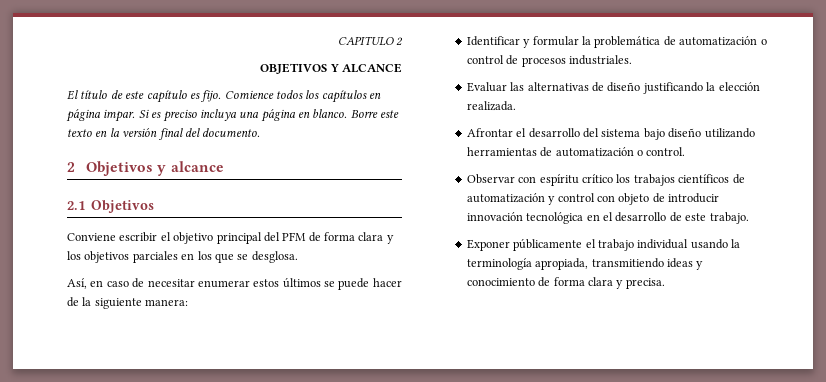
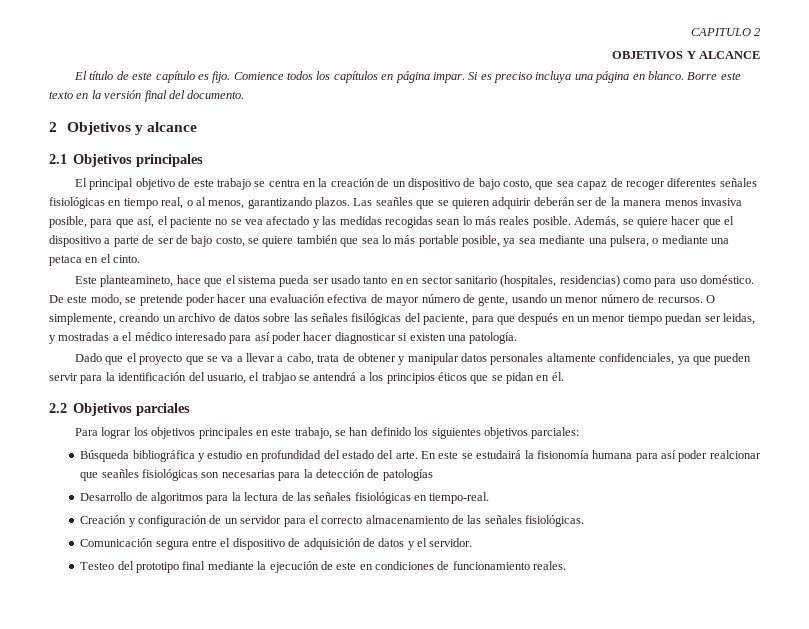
[67,232,394,244] [67,251,298,263] [67,277,402,290] [67,297,189,309] [466,36,767,48] [466,55,633,67] [466,82,760,94] [466,101,516,111] [466,128,755,140] [466,147,686,157] [466,174,745,186] [466,193,720,205] [466,212,749,224] [466,238,741,251] [466,258,704,270] [466,277,665,289] // Conviene escribir el objetivo principal del PFM de forma clara y los objetivos parciales en los que se desglosa. // Así, en caso de necesitar enumerar estos últimos se puede hacer de la siguiente manera: // Identificar y formular la problemática de automatización o control de procesos industriales. // Evaluar las alternativas de diseño justificando la elección realizada. // Afrontar el desarrollo del sistema bajo diseño utilizando herramientas de automatización o control. // Observar con espíritu crítico los trabajos científicos de automatización y control con objeto de introducir innovación tecnológica en el desarrollo de este trabajo. // Exponer públicamente el trabajo individual usando la terminología apropiada, transmitiendo ideas y conocimiento de forma clara y precisa. -> [136,154,204,167] [75,178,757,190] [49,197,742,209] [49,216,734,228] [49,235,729,247] [49,254,141,266] [75,275,755,287] [49,294,715,306] [49,313,755,325] [49,332,518,344] [75,353,752,365] [49,372,564,384] [49,403,191,416] [75,427,580,439] [80,450,761,462] [80,469,433,481] [80,492,490,504] [80,515,585,527] [80,538,473,550] [80,561,567,573] principales // El principal objetivo de este trabajo se centra en la creación de un dispositivo de bajo costo, que sea capaz de recoger diferentes señales fisiológicas en tiempo real, o al menos, garantizando plazos. Las seañles que se quieren adquirir deberán ser de la manera menos invasiva posible, para que así, el paciente no se vea afectado y las medidas recogidas sean lo más reales posible. Además, se quiere hacer que el dispositivo a parte de ser de bajo costo, se quiere también que sea lo más portable posible, ya sea mediante una pulsera, o mediante una petaca en el cinto. // Este planteamineto, hace que el sistema pueda ser usado tanto en en sector sanitario (hospitales, residencias) como para uso doméstico. De este modo, se pretende poder hacer una evaluación efectiva de mayor número de gente, usando un menor número de recursos. O simplemente, creando un archivo de datos sobre las señales fisilógicas del paciente, para que después en un menor tiempo puedan ser leidas, y mostradas a el médico interesado para así poder hacer diagnosticar si existen una patología. // Dado que el proyecto que se va a llevar a cabo, trata de obtener y manipular datos personales altamente confidenciales, ya que pueden servir para la identificación del usuario, el trabjao se antendrá a los principios éticos que se pidan en él. // 2.2 Objetivos parciales // Para lograr los objetivos principales en este trabajo, se han definido los siguientes objetivos parciales: // Búsqueda bibliográfica y estudio en profundidad del estado del arte. En este se estudairá la fisionomía humana para así poder realcionar que seañles fisiológicas son necesarias para la detección de patologías // Desarrollo de algoritmos para la lectura de las señales fisiológicas en tiempo-real. // Creación y configuración de un servidor para el correcto almacenamiento de las señales fisiológicas. // Comunicación segura entre el dispositivo de adquisición de datos y el servidor. // Testeo del prototipo final mediante la ejecución de este en condiciones de funcionamiento reales.

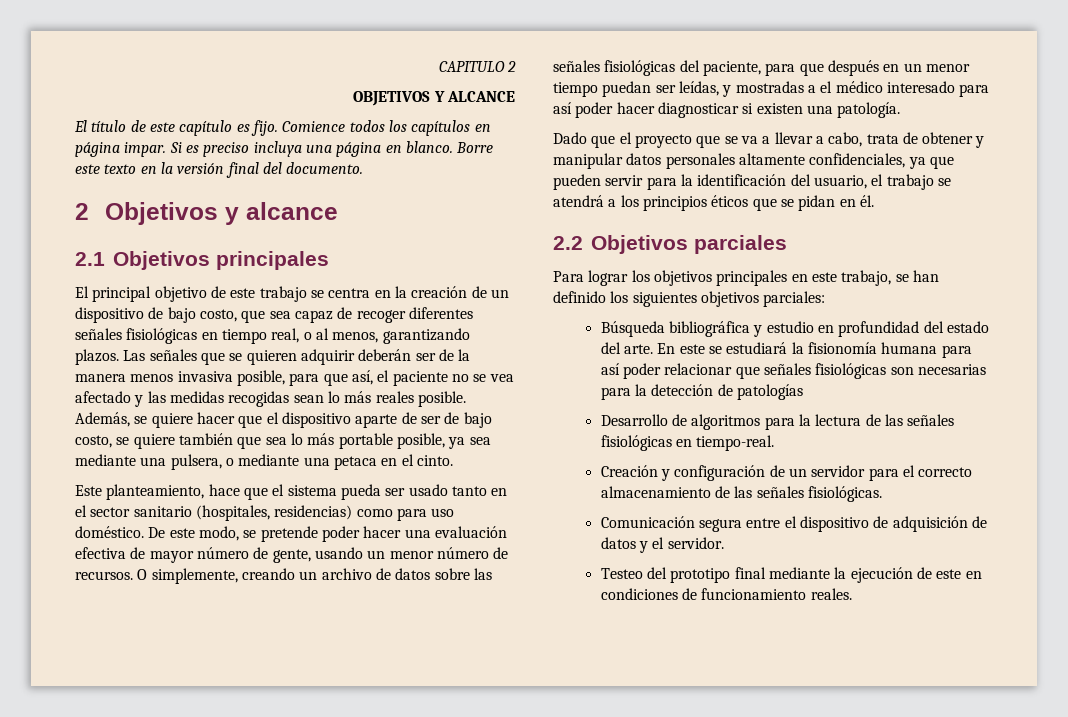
[375,197,413,206] seañles -> [149,349,197,361] señales
[104,236,139,247] a parte -> [355,414,398,428] aparte
[100,275,174,287] planteamineto, -> [106,484,205,500] planteamiento,
[406,278,420,284] en -> [75,505,87,517] el
[351,313,402,325] fisilógicas -> [604,60,676,76] fisiológicas
[722,313,755,325] leidas, -> [678,81,719,96] leídas,
[261,372,357,384] trabjao se antendrá -> [886,174,951,190] [553,195,604,207] trabajo se atendrá
[476,450,522,459] estudairá -> [726,342,788,354] estudiará
[709,450,761,459] [80,469,139,481] realcionar que seañles -> [664,363,812,379] relacionar que señales

